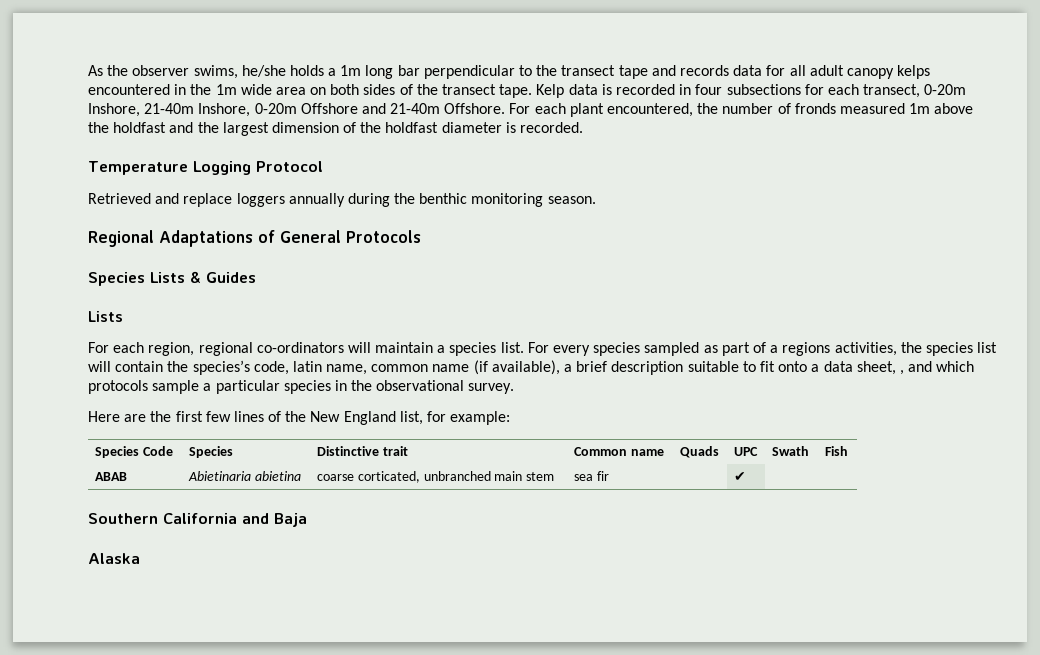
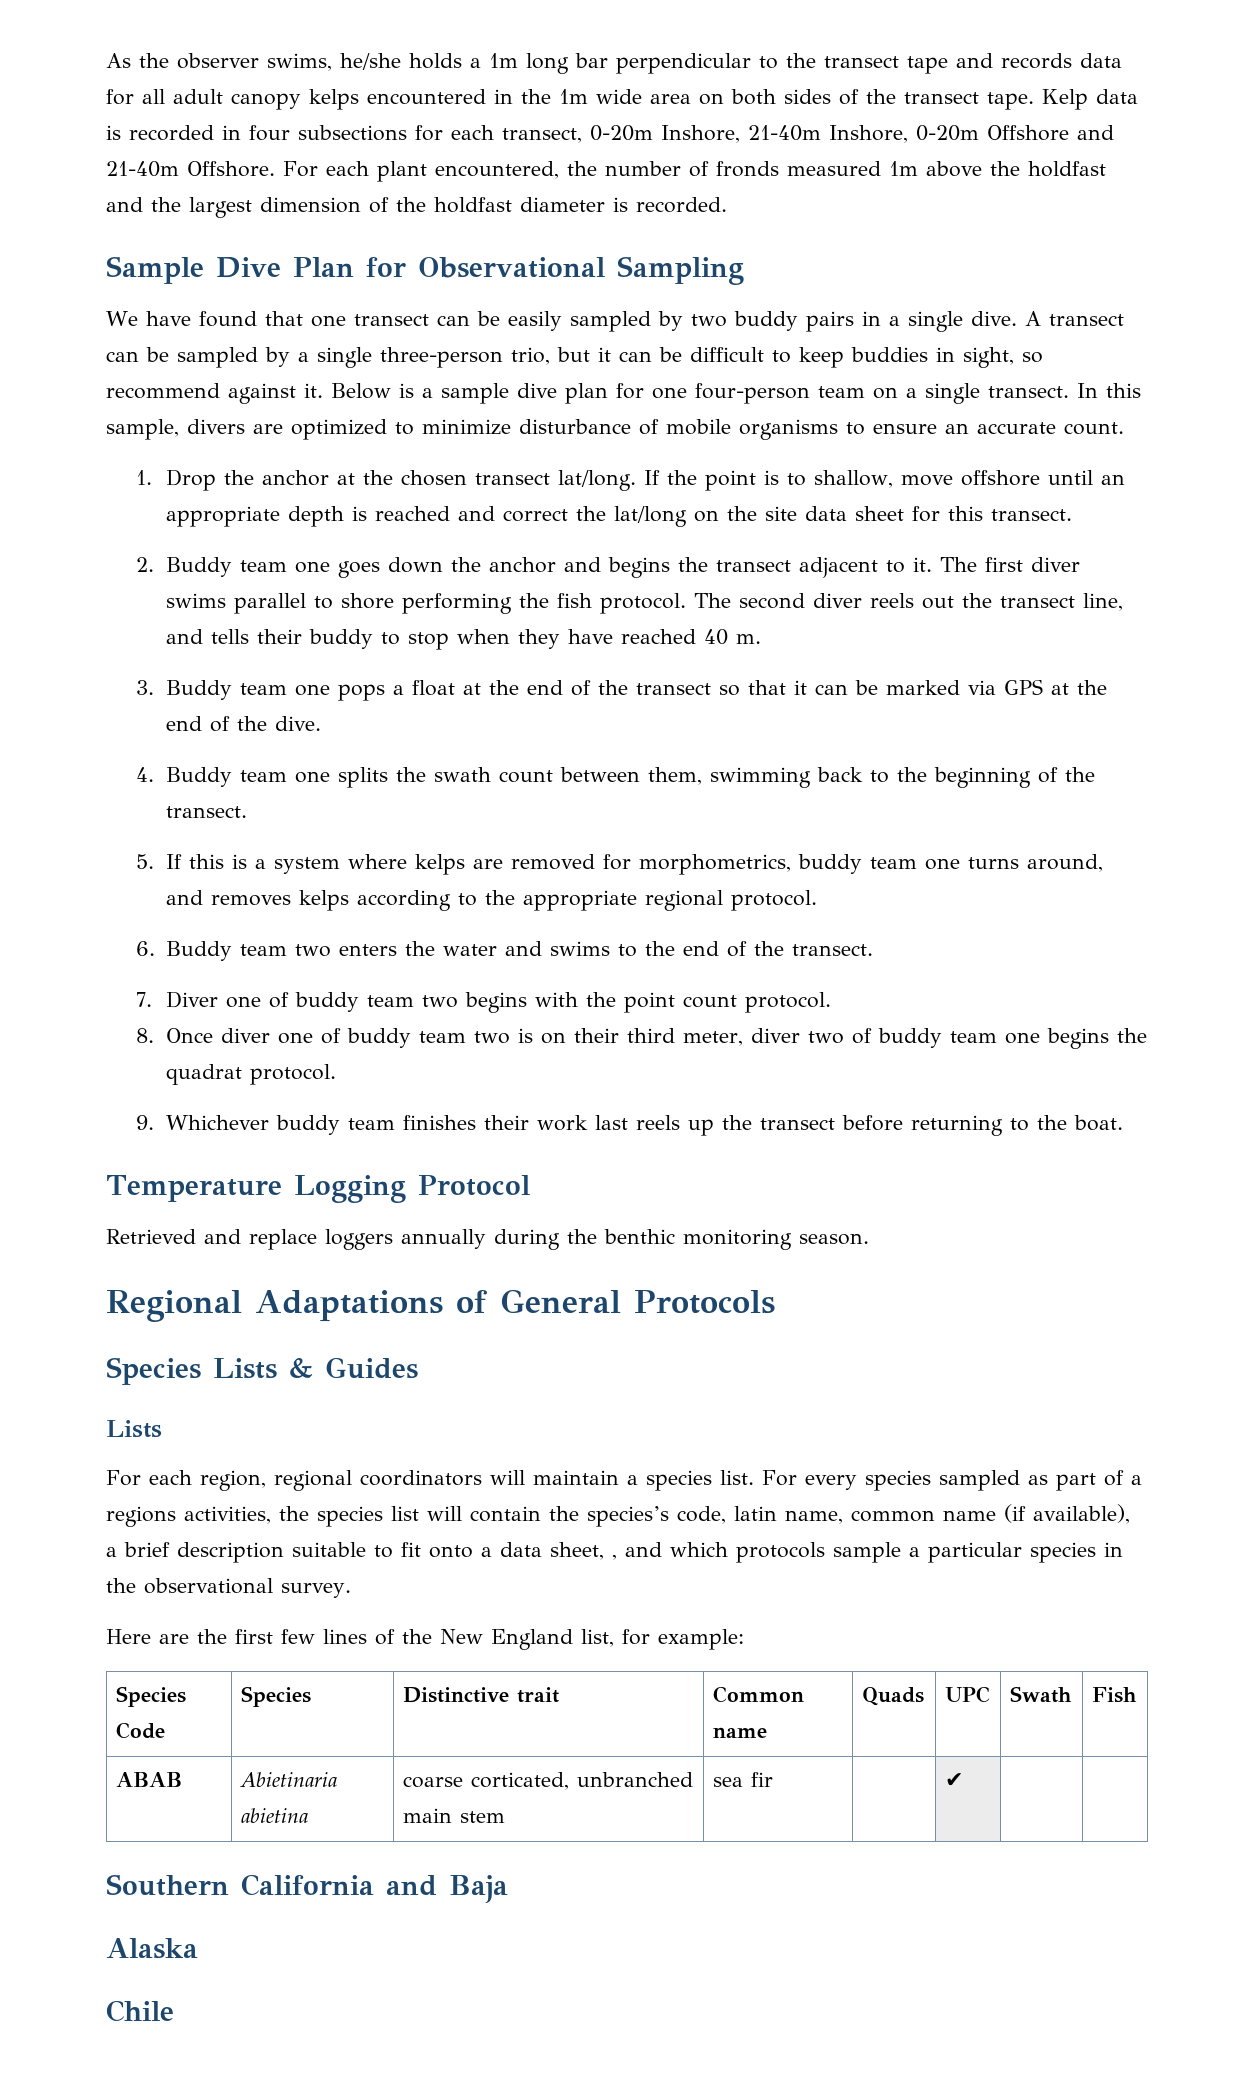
(584, 127) none -> [106,256,744,285] [106,311,1124,332] [106,347,1043,368] [106,383,1141,404] [106,419,1124,440] [136,469,1126,491] [166,506,1073,527] [136,557,1081,578] [166,593,1124,614] [166,629,762,650] [136,679,1108,701] [166,716,322,732] [136,767,1096,788] [166,806,248,818] [136,854,1104,875] [166,890,818,911] [136,941,874,961] [136,991,832,1013] [136,1028,1148,1049] [166,1064,337,1085] [136,1115,1124,1136] // Sample Dive Plan for Observational Sampling // We have found that one transect can be easily sampled by two buddy pairs in a single dive. A transect can be sampled by a single three-person trio, but it can be difficult to keep buddies in sight, so recommend against it. Below is a sample dive plan for one four-person team on a single transect. In this sample, divers are optimized to minimize disturbance of mobile organisms to ensure an accurate count. // 1. Drop the anchor at the chosen transect lat/long. If the point is to shallow, move offshore until an appropriate depth is reached and correct the lat/long on the site data sheet for this transect. // 2. Buddy team one goes down the anchor and begins the transect adjacent to it. The first diver swims parallel to shore performing the fish protocol. The second diver reels out the transect line, and tells their buddy to stop when they have reached 40 m. // 3. Buddy team one pops a float at the end of the transect so that it can be marked via GPS at the end of the dive. // 4. Buddy team one splits the swath count between them, swimming back to the beginning of the transect. // 5. If this is a system where kelps are removed for morphometrics, buddy team one turns around, and removes kelps according to the appropriate regional protocol. // 6. Buddy team two enters the water and swims to the end of the transect. // 7. Diver one of buddy team two begins with the point count protocol. // 8. Once diver one of buddy team two is on their third meter, diver two of buddy team one begins the quadrat protocol. // 9. Whichever buddy team finishes their work last reels up the transect before returning to the boat.
[256,342,344,353] co-ordinators -> [360,1470,482,1486] coordinators
(140, 558) none -> [106,2000,174,2022] // Chile

